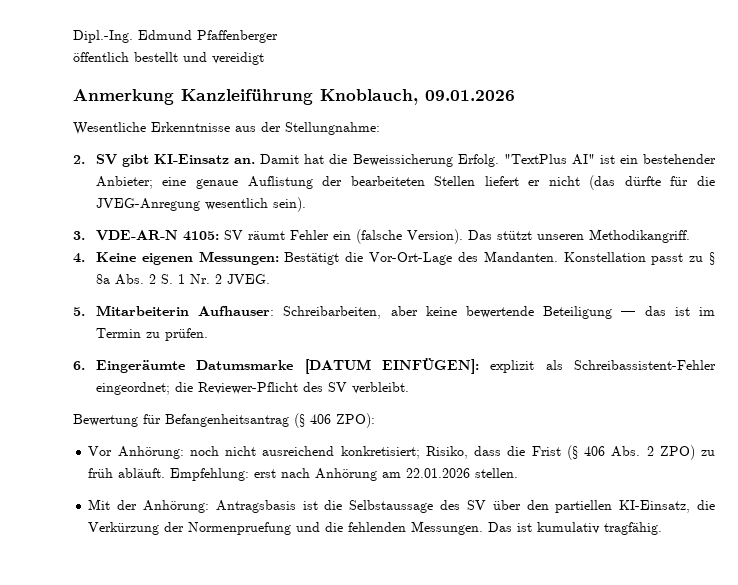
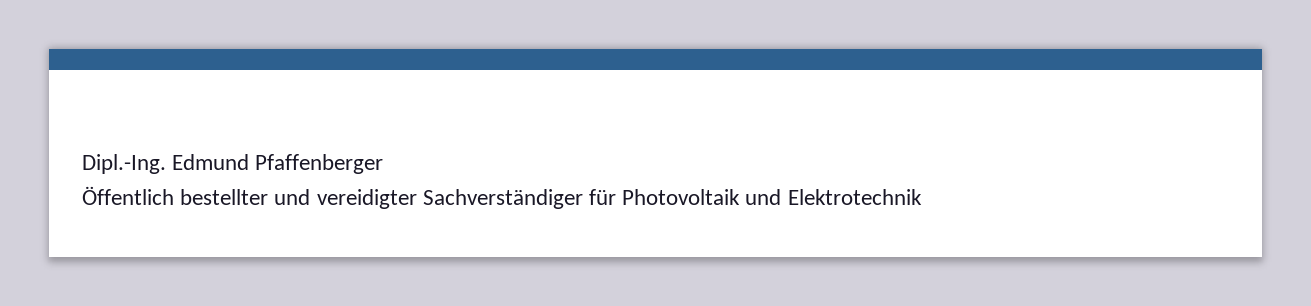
[73,52,264,65] [73,89,515,105] [73,122,380,135] [73,154,716,167] [95,175,715,190] [95,197,306,212] [73,229,690,244] [73,251,716,265] [95,274,270,285] [73,305,715,319] [95,328,208,341] [73,358,717,374] [95,382,409,395] [73,413,375,428] [88,445,716,460] [88,468,519,481] [88,499,715,513] [88,521,663,535] öffentlich bestellt und vereidigt // Anmerkung Kanzleiführung Knoblauch, 09.01.2026 // Wesentliche Erkenntnisse aus der Stellungnahme: // 2. SV gibt KI-Einsatz an. Damit hat die Beweissicherung Erfolg. "TextPlus AI" ist ein bestehender Anbieter; eine genaue Auflistung der bearbeiteten Stellen liefert er nicht (das dürfte für die JVEG-Anregung wesentlich sein). // 3. VDE-AR-N 4105: SV räumt Fehler ein (falsche Version). Das stützt unseren Methodikangriff. // 4. Keine eigenen Messungen: Bestätigt die Vor-Ort-Lage des Mandanten. Konstellation passt zu § 8a Abs. 2 S. 1 Nr. 2 JVEG. // 5. Mitarbeiterin Aufhauser: Schreibarbeiten, aber keine bewertende Beteiligung — das ist im Termin zu prüfen. // 6. Eingeräumte Datumsmarke [DATUM EINFÜGEN]: explizit als Schreibassistent-Fehler eingeordnet; die Reviewer-Pflicht des SV verbleibt. // Bewertung für Befangenheitsantrag (§ 406 ZPO): // Vor Anhörung: noch nicht ausreichend konkretisiert; Risiko, dass die Frist (§ 406 Abs. 2 ZPO) zu früh abläuft. Empfehlung: erst nach Anhörung am 22.01.2026 stellen. // Mit der Anhörung: Antragsbasis ist die Selbstaussage des SV über den partiellen KI-Einsatz, die Verkürzung der Normenpruefung und die fehlenden Messungen. Das ist kumulativ tragfähig. -> [82,186,922,209] Öffentlich bestellter und vereidigter Sachverständiger für Photovoltaik und Elektrotechnik

